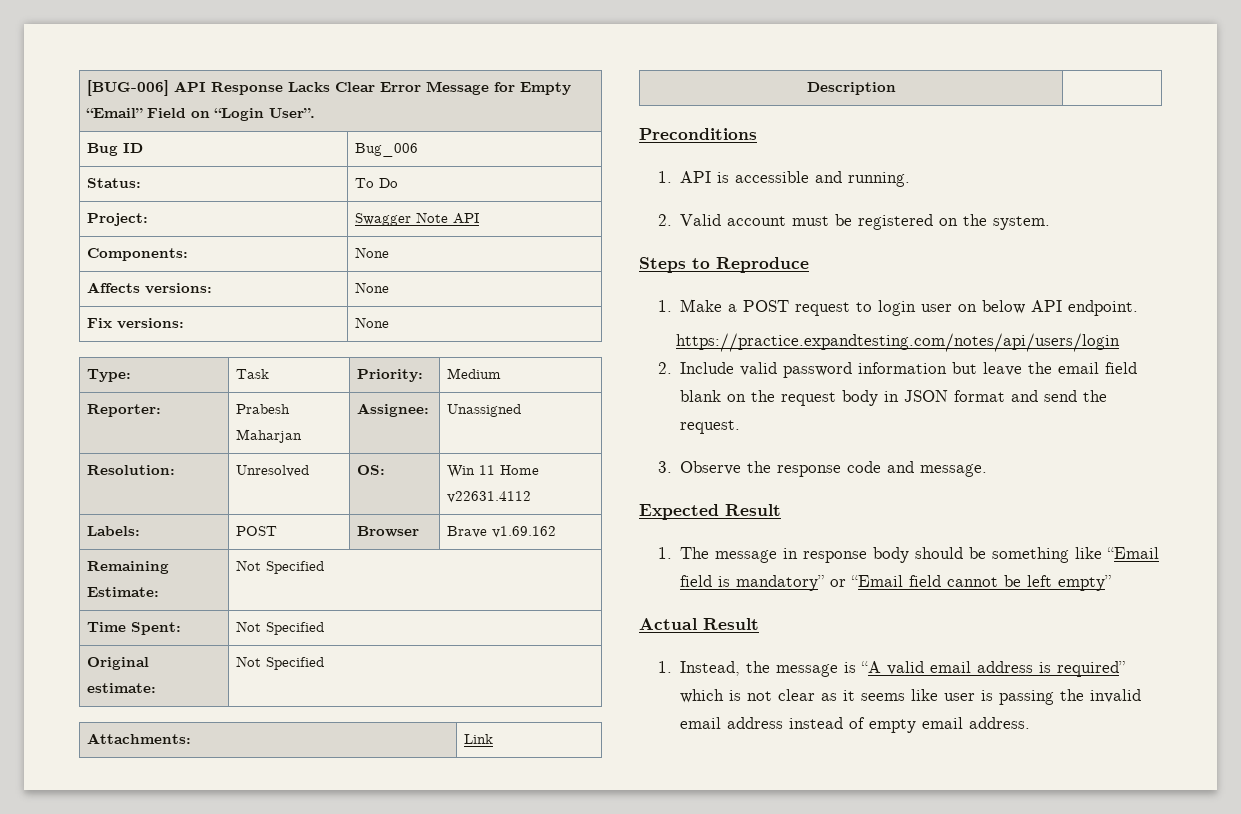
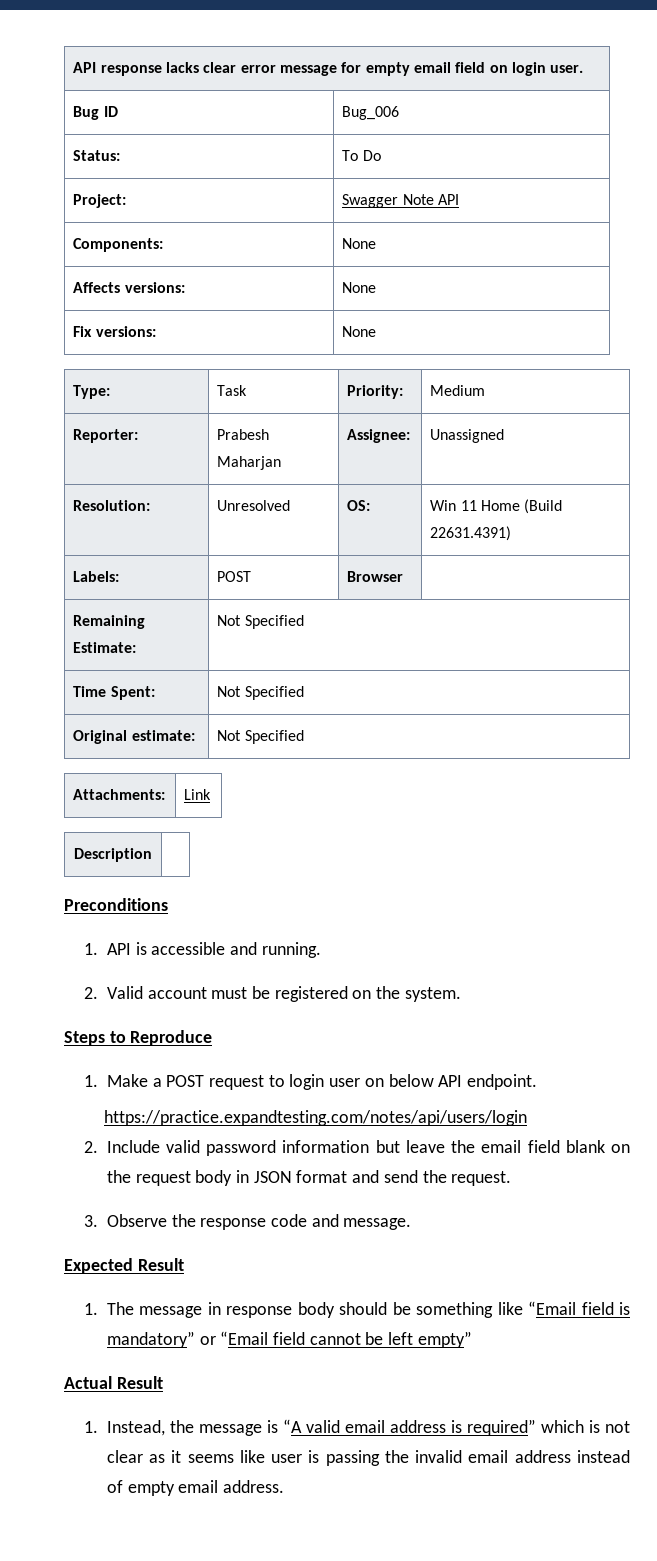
[87,80,572,96] [86,108,316,121] [BUG-006] API Response Lacks Clear Error Message for Empty “Email” Field on “Login User”. -> [73,62,584,76] API response lacks clear error message for empty email field on login user.
[447,491,532,503] v22631.4112 -> [524,499,563,514] [430,526,512,541] (Build 22631.4391)
[447,526,557,538] Brave v1.69.162 -> (404, 576) none

